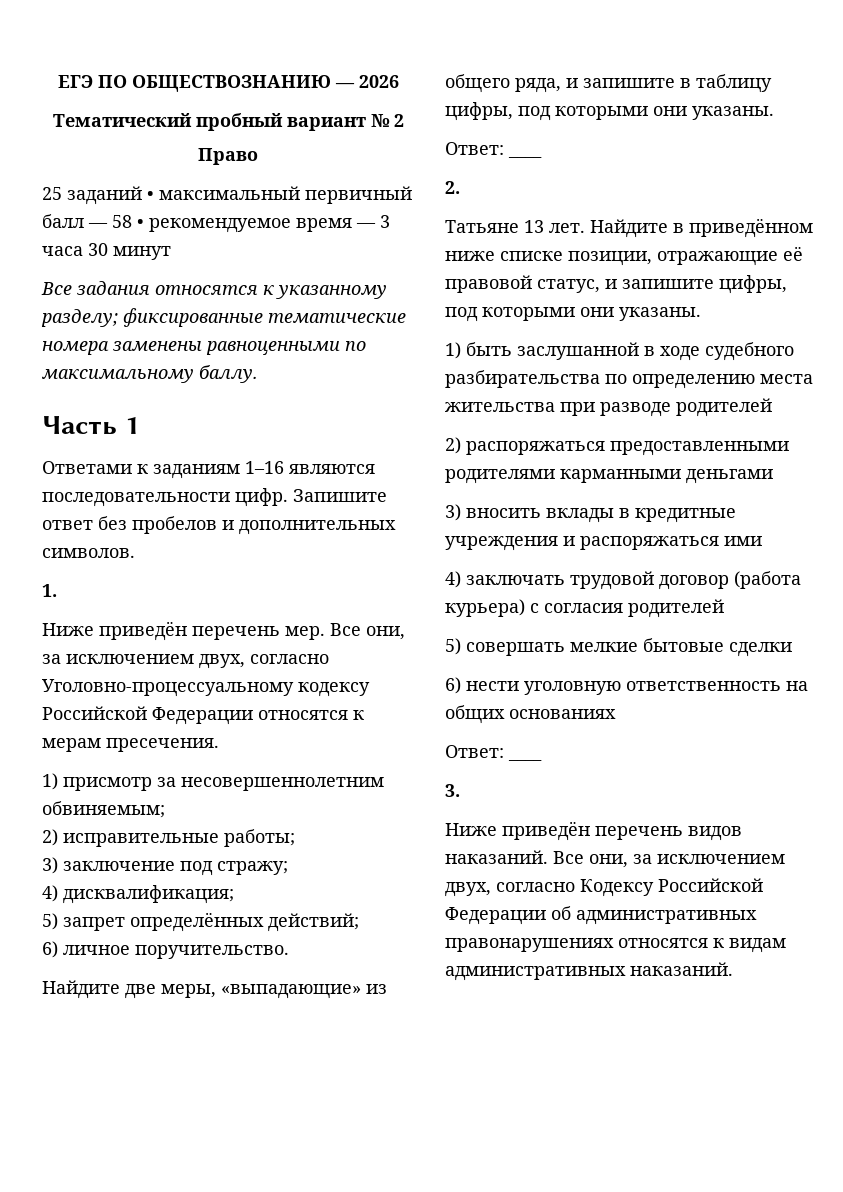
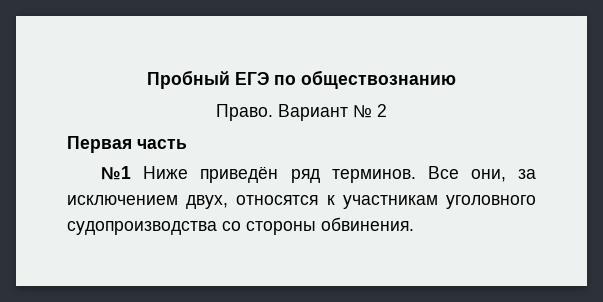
[57,75,399,92] [52,113,404,131] [198,148,258,165] [42,186,412,205] [42,214,390,233] [42,243,171,260] [41,281,387,299] [41,308,406,327] [42,341,366,355] [42,365,258,383] [42,416,139,435] [42,461,375,479] [42,488,387,507] [42,516,396,535] [42,548,135,558] [42,584,57,597] [42,621,405,641] [42,654,329,669] [42,679,370,697] [42,706,364,725] [42,738,219,752] [42,773,384,791] [42,801,165,818] [42,829,295,847] [42,857,288,876] [42,885,234,904] [42,912,359,932] [42,941,289,959] [42,980,387,999] [445,74,772,93] [445,102,774,121] [445,142,504,155] [508,155,542,158] [445,181,460,194] [445,218,813,238] [445,246,803,266] [445,275,787,294] [445,307,701,322] [445,342,794,361] [445,370,813,389] [445,398,772,417] [445,437,789,456] [445,469,773,484] [445,504,736,523] [445,536,762,551] [445,571,801,590] [445,599,724,618] [445,638,792,657] [445,677,808,695] [445,705,616,724] [445,745,504,758] [508,758,542,761] [445,784,460,797] [445,821,742,841] [445,850,785,868] [445,878,763,897] [445,906,757,925] [445,938,786,953] [445,962,733,981] ЕГЭ ПО ОБЩЕСТВОЗНАНИЮ — 2026 // Тематический пробный вариант № 2 // Право // 25 заданий • максимальный первичный балл — 58 • рекомендуемое время — 3 часа 30 минут // Все задания относятся к указанному разделу; фиксированные тематические номера заменены равноценными по максимальному баллу. // Часть 1 // Ответами к заданиям 1–16 являются последовательности цифр. Запишите ответ без пробелов и дополнительных символов. // 1. // Ниже приведён перечень мер. Все они, за исключением двух, согласно Уголовно-процессуальному кодексу Российской Федерации относятся к мерам пресечения. // 1) присмотр за несовершеннолетним обвиняемым; // 2) исправительные работы; // 3) заключение под стражу; // 4) дисквалификация; // 5) запрет определённых действий; // 6) личное поручительство. // Найдите две меры, «выпадающие» из общего ряда, и запишите в таблицу цифры, под которыми они указаны. // Ответ: ____ // 2. // Татьяне 13 лет. Найдите в приведённом ниже списке позиции, отражающие её правовой статус, и запишите цифры, под которыми они указаны. // 1) быть заслушанной в ходе судебного разбирательства по определению места жительства при разводе родителей // 2) распоряжаться предоставленными родителями карманными деньгами // 3) вносить вклады в кредитные учреждения и распоряжаться ими // 4) заключать трудовой договор (работа курьера) с согласия родителей // 5) совершать мелкие бытовые сделки // 6) нести уголовную ответственность на общих основаниях // Ответ: ____ // 3. // Ниже приведён перечень видов наказаний. Все они, за исключением двух, согласно Кодексу Российской Федерации об административных правонарушениях относятся к видам административных наказаний. -> [147,70,456,89] [216,104,387,121] [67,136,187,153] [101,166,536,183] [67,195,536,209] [67,217,414,235] Пробный ЕГЭ по обществознанию // Право. Вариант № 2 // Первая часть // №1 Ниже приведён ряд терминов. Все они, за исключением двух, относятся к участникам уголовного судопроизводства со стороны обвинения.

